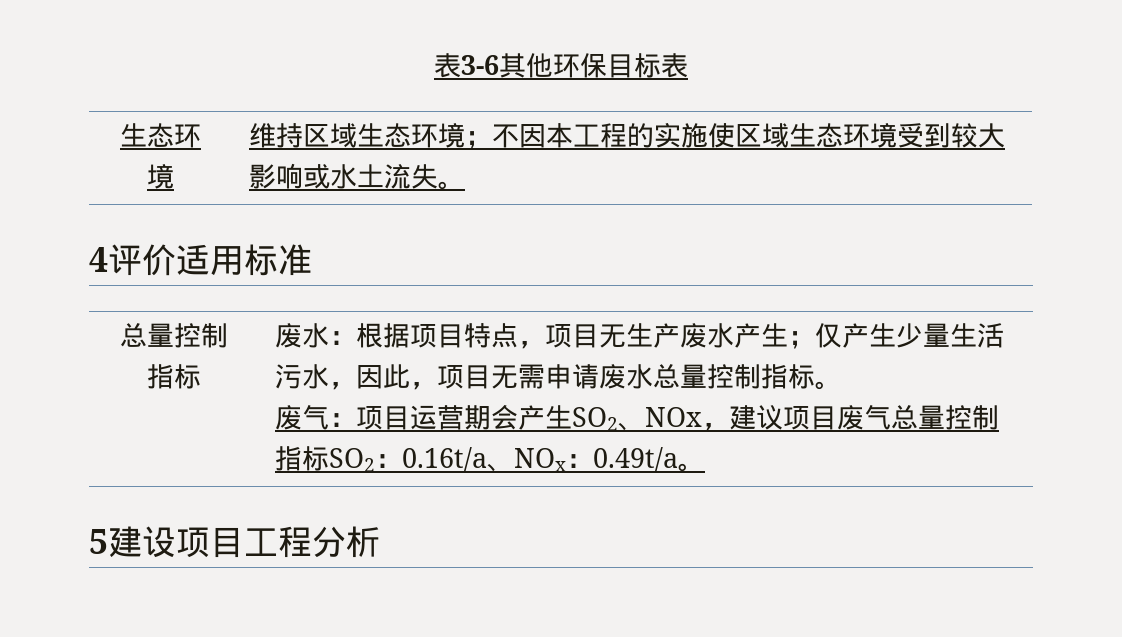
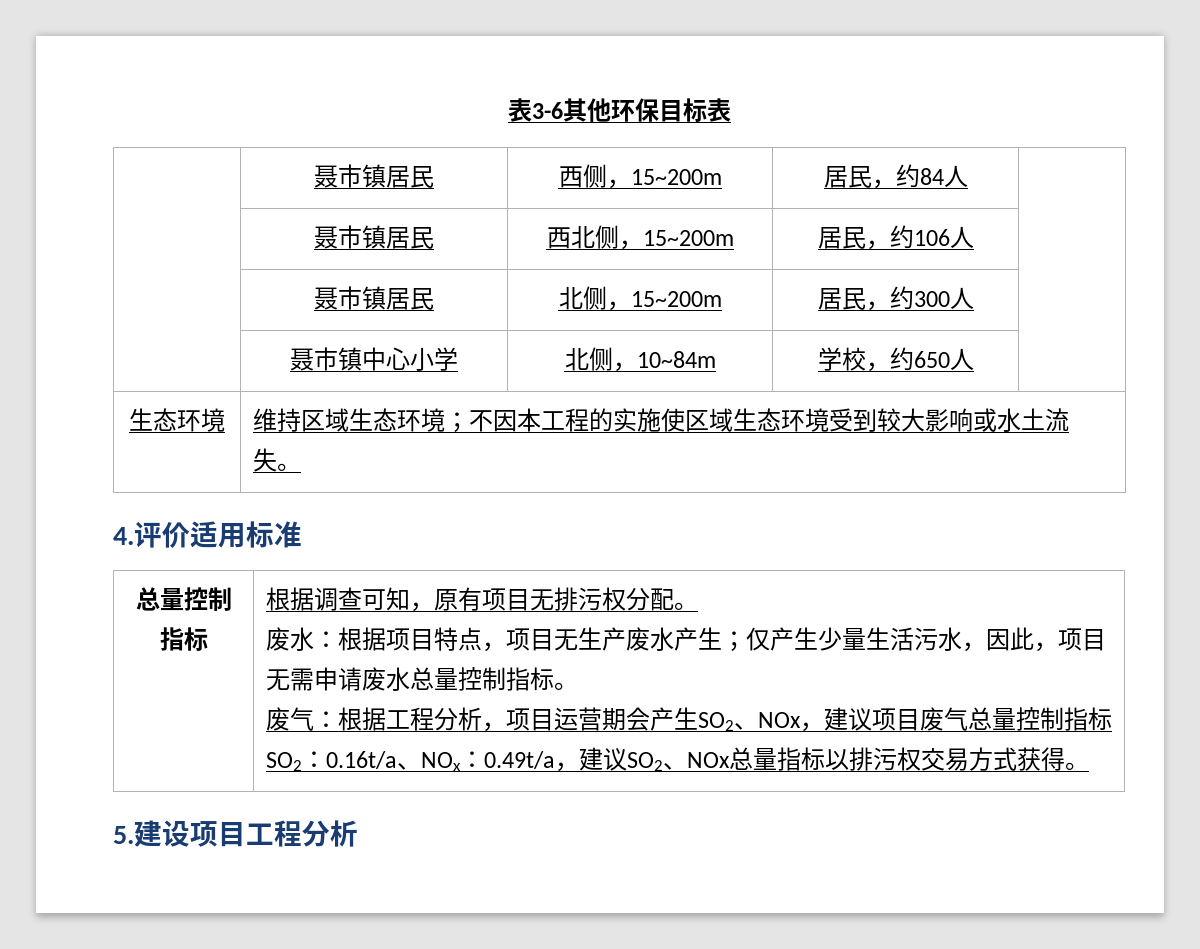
(688, 65) none -> [314,164,434,188] [558,164,722,189] [823,164,968,189] [314,225,434,249] [546,225,734,250] [817,225,974,250] [314,286,434,310] [558,286,722,311] [817,286,974,311] [290,347,458,371] [564,347,716,372] [817,347,974,372] // | 聂市镇居民 | 西侧，15~200m | 居民，约84人 | // | 聂市镇居民 | 西北侧，15~200m | 居民，约106人 | // | 聂市镇居民 | 北侧，15~200m | 居民，约300人 | // | 聂市镇中心小学 | 北侧，10~84m | 学校，约650人 |
[89,247,108,272] 4 -> [113,527,134,545] 4.
(201, 376) none -> [265,587,698,612] 根据调查可知，原有项目无排污权分配。 //
(356, 420) none -> [337,707,506,732] 根据工程分析，
[677,463,705,472] [89,529,108,554] 。 // 5 -> [554,747,1089,772] [113,826,134,844] ，建议SO2、NOx总量指标以排污权交易方式获得。 // 5.

